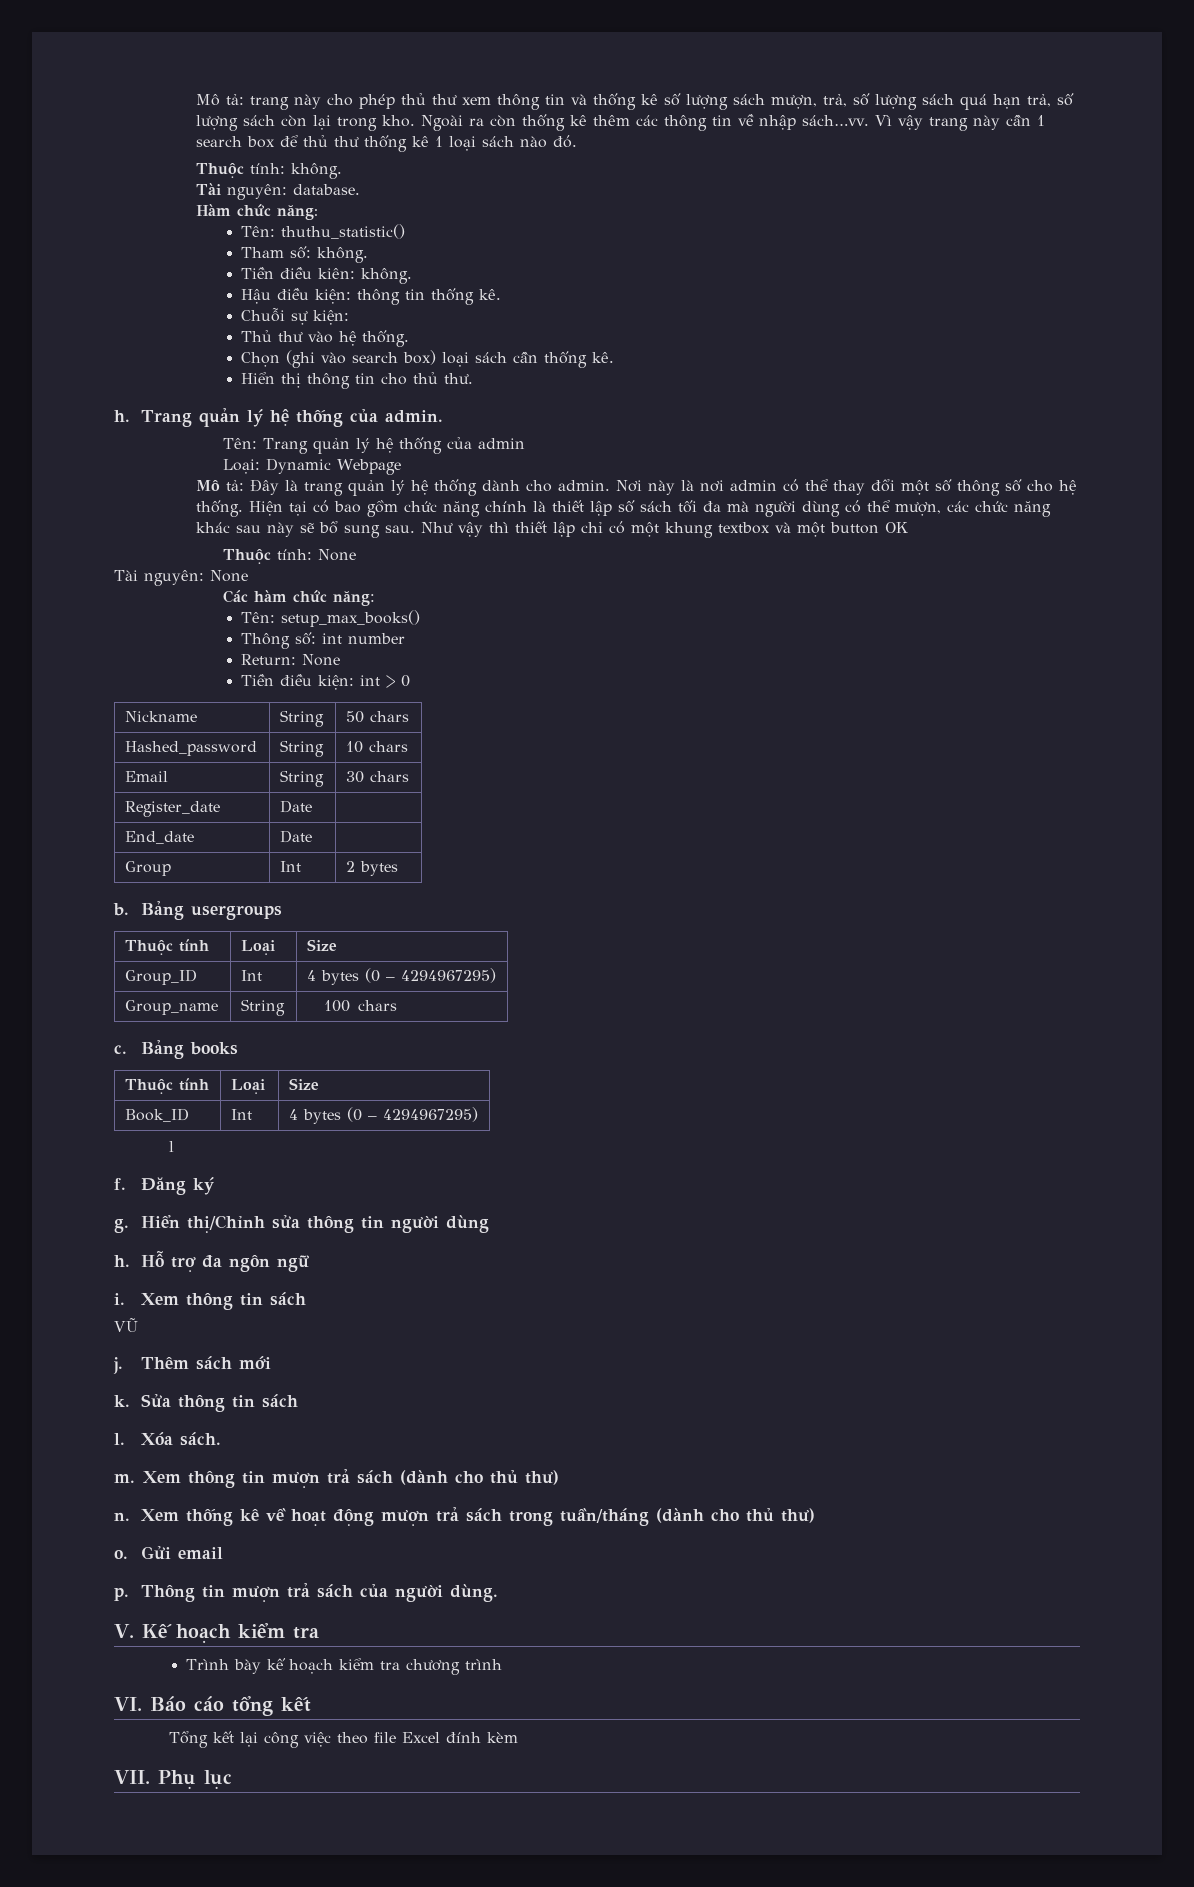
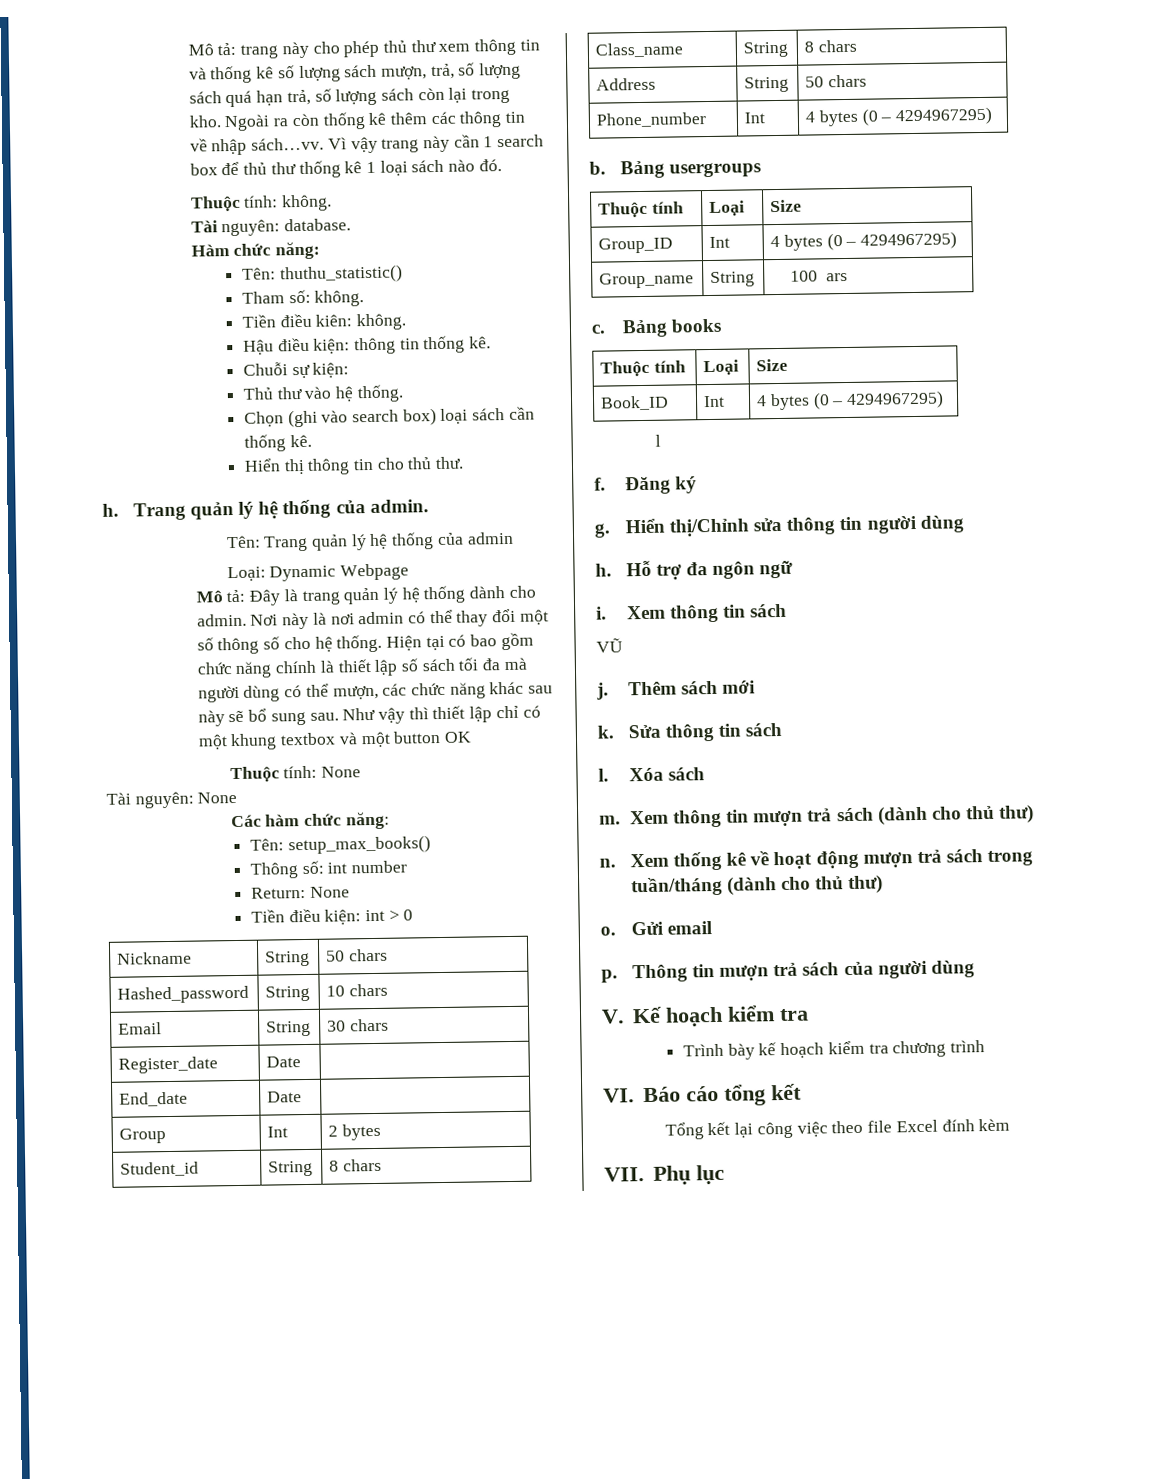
(399, 868) none -> [120,1161,200,1177] [268,1160,314,1177] [329,1158,382,1172] [595,42,684,58] [743,41,790,58] [804,39,857,53] [596,77,657,91] [744,76,790,93] [805,74,867,88] [596,112,708,128] [744,112,766,124] [805,106,994,127] // Student_id | String | 8 chars // Class_name | String | 8 chars // Address | String | 50 chars // Phone_number | Int | 4 bytes (0 – 4294967295)
[357,1000,397,1011] chars -> [825,272,848,282] ars
[180,1432,222,1446] sách. -> [668,767,706,781] sách
[450,1584,499,1602] dùng. -> [930,960,975,978] dùng

